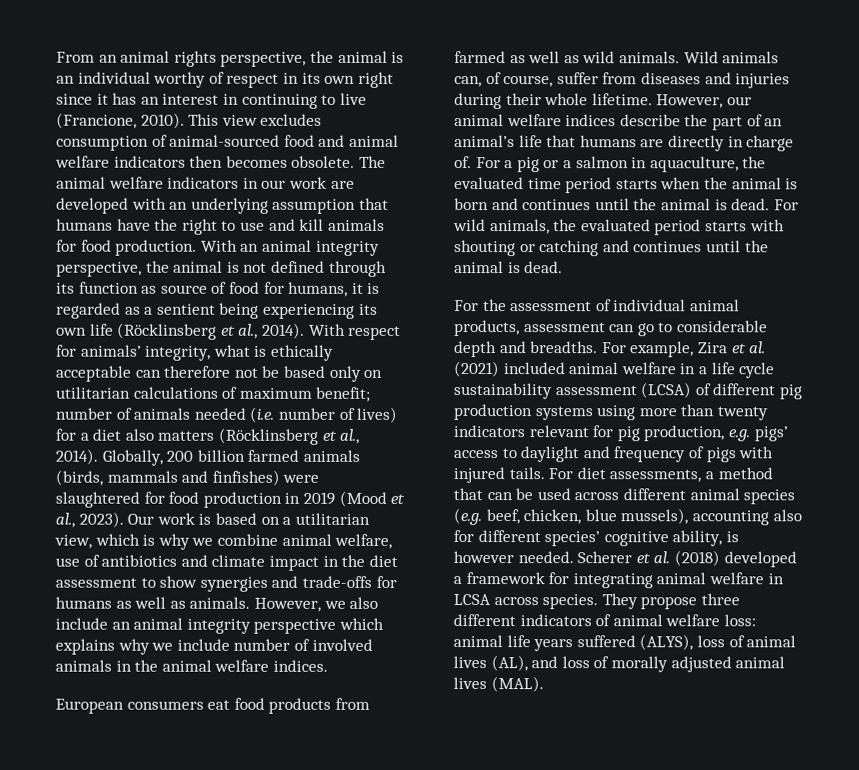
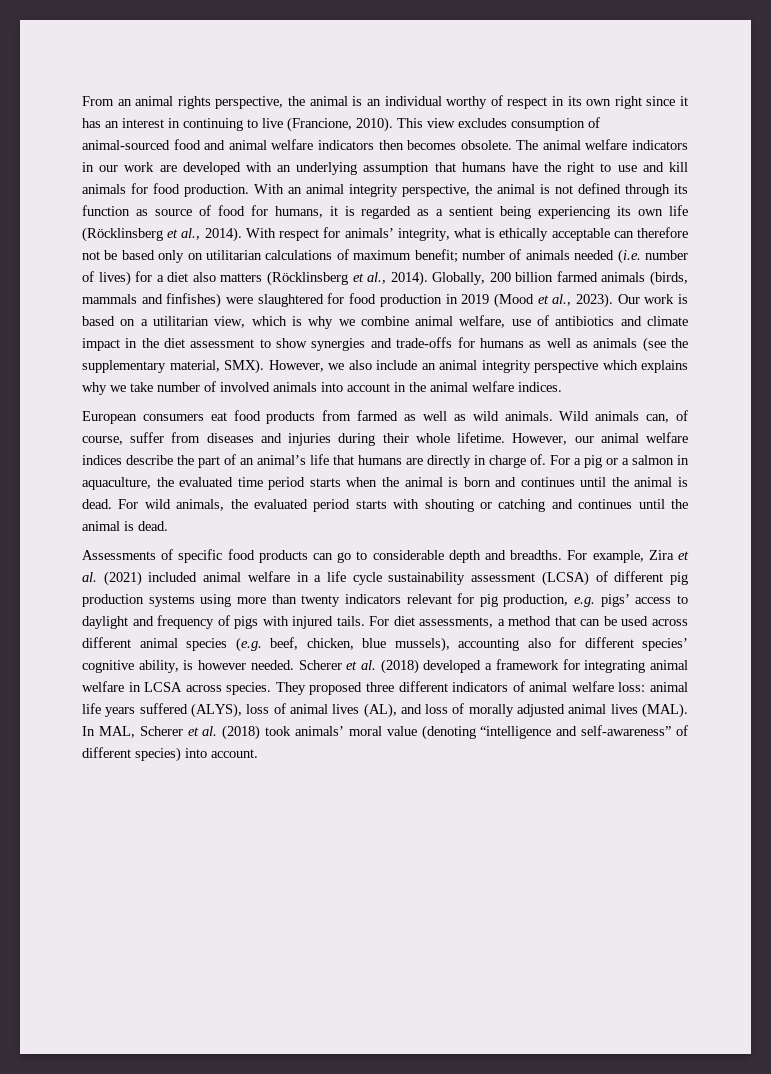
[189,596,251,609] animals. -> [593,337,689,352] [82,359,264,374] animals (see the supplementary material, SMX).
[176,638,230,651] include -> [130,382,153,392] take
(112, 665) none -> [321,382,390,392] into account
[454,299,740,312] [454,320,606,337] For the assessment of individual animal products, assessment -> [82,549,308,563] Assessments of specific food products
[640,596,698,610] propose -> [309,682,363,695] proposed
(544, 684) none -> [82,725,688,740] [82,747,258,762] In MAL, Scherer et al. (2018) took animals’ moral value (denoting “intelligence and self-awareness” of different species) into account.

